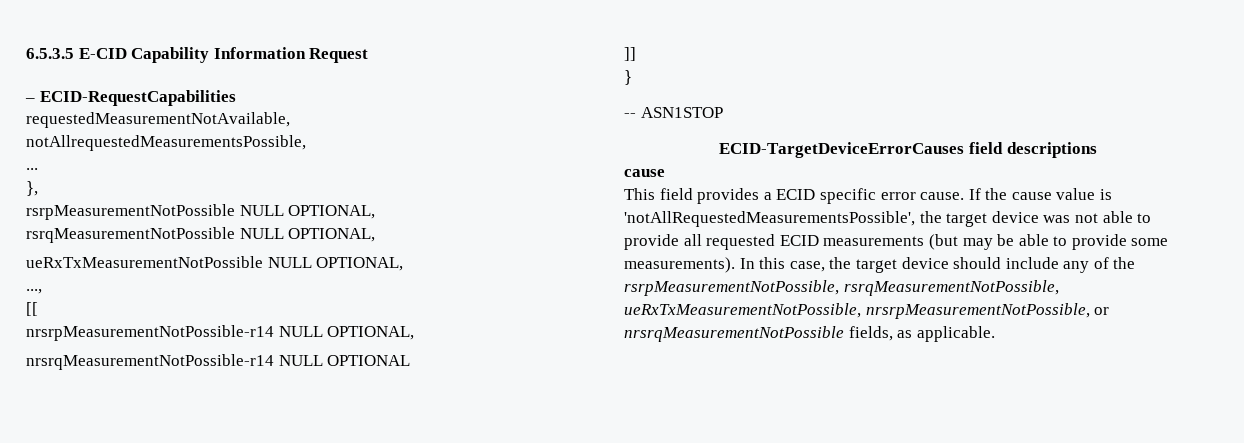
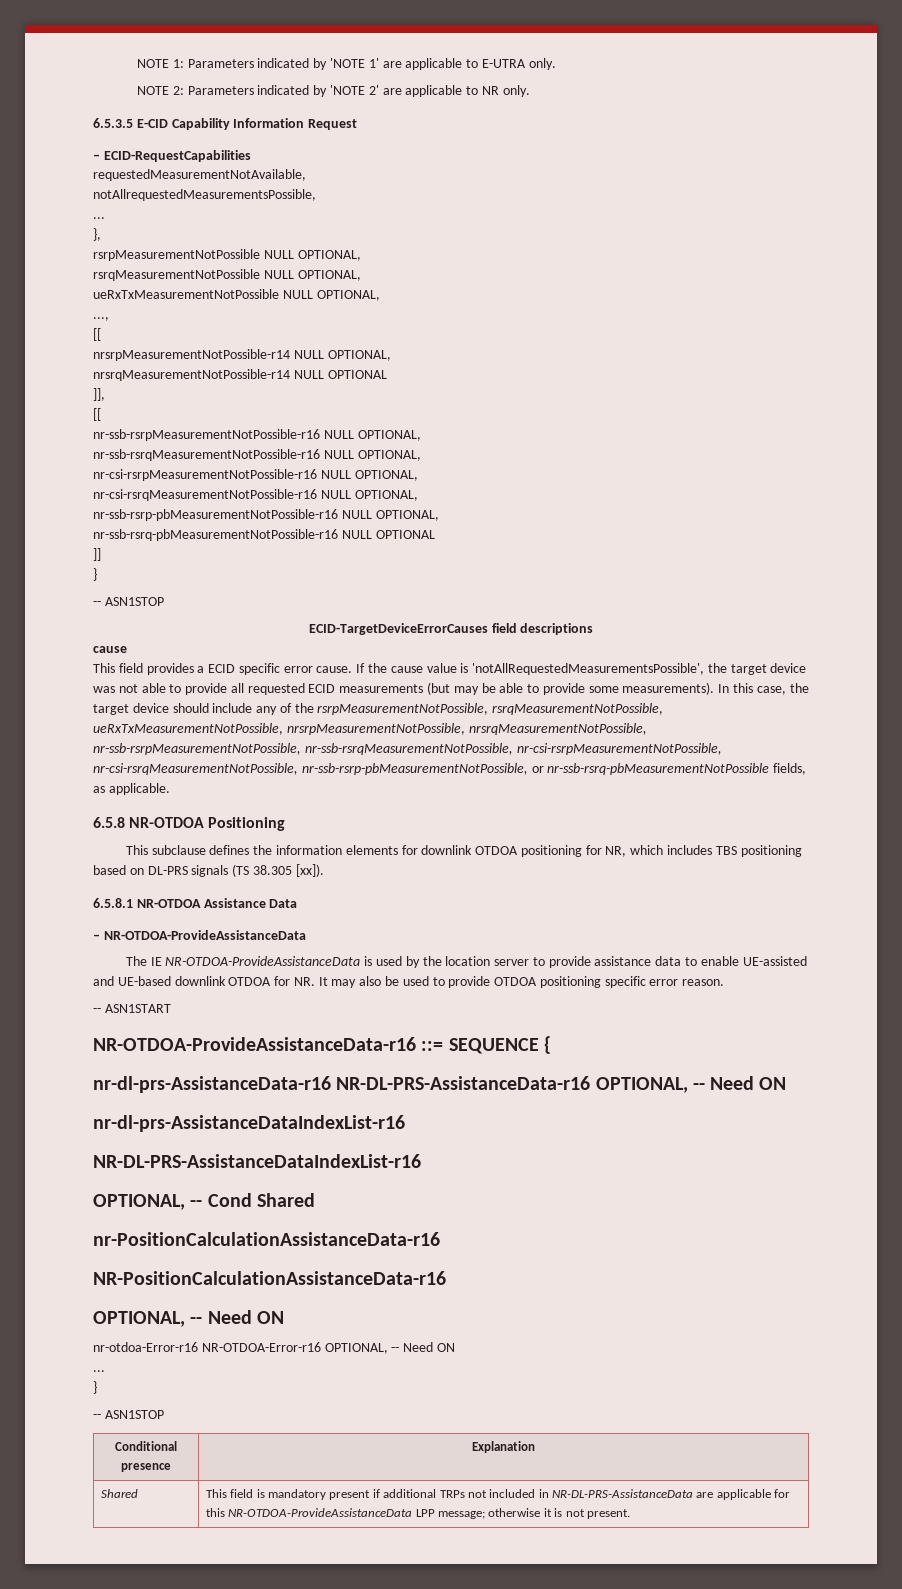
(26, 53) none -> [137,58,556,70] [137,85,530,97] NOTE 1: Parameters indicated by 'NOTE 1' are applicable to E-UTRA only. // NOTE 2: Parameters indicated by 'NOTE 2' are applicable to NR only. //
(411, 360) none -> [93,388,105,401] [93,408,101,421] [93,429,421,441] [93,449,421,461] [93,469,418,481] [93,489,418,501] [93,509,439,521] [93,529,435,541] // ]], // [[ // nr-ssb-rsrpMeasurementNotPossible-r16 NULL OPTIONAL, // nr-ssb-rsrqMeasurementNotPossible-r16 NULL OPTIONAL, // nr-csi-rsrpMeasurementNotPossible-r16 NULL OPTIONAL, // nr-csi-rsrqMeasurementNotPossible-r16 NULL OPTIONAL, // nr-ssb-rsrp-pbMeasurementNotPossible-r16 NULL OPTIONAL, // nr-ssb-rsrq-pbMeasurementNotPossible-r16 NULL OPTIONAL
[1094,307,1110,315] [624,326,995,342] or nrsrqMeasurementNotPossible fields, as applicable. -> [468,723,647,735] [93,743,722,755] [93,763,807,775] [93,783,170,795] [93,817,286,831] [125,845,802,857] [93,864,324,877] [93,898,298,908] [93,930,306,940] [125,956,807,968] [93,976,725,988] [93,1004,171,1013] [93,1036,551,1054] [93,1076,787,1093] [93,1115,405,1132] [93,1154,421,1168] [93,1193,315,1210] [93,1232,440,1246] [93,1271,446,1285] [93,1310,284,1327] [93,1342,455,1354] [93,1370,105,1372] [93,1381,97,1394] [93,1410,164,1419] [115,1441,177,1451] [121,1463,171,1472] [472,1441,535,1453] [100,1489,138,1498] [205,1489,791,1500] [205,1508,630,1519] nrsrqMeasurementNotPossible, nr-ssb-rsrpMeasurementNotPossible, nr-ssb-rsrqMeasurementNotPossible, nr-csi-rsrpMeasurementNotPossible, nr-csi-rsrqMeasurementNotPossible, nr-ssb-rsrp-pbMeasurementNotPossible, or nr-ssb-rsrq-pbMeasurementNotPossible fields, as applicable. // 6.5.8 NR-OTDOA Positioning // This subclause defines the information elements for downlink OTDOA positioning for NR, which includes TBS positioning based on DL-PRS signals (TS 38.305 [xx]). // 6.5.8.1 NR-OTDOA Assistance Data // – NR-OTDOA-ProvideAssistanceData // The IE NR-OTDOA-ProvideAssistanceData is used by the location server to provide assistance data to enable UE-assisted and UE-based downlink OTDOA for NR. It may also be used to provide OTDOA positioning specific error reason. // -- ASN1START // NR-OTDOA-ProvideAssistanceData-r16 ::= SEQUENCE { // nr-dl-prs-AssistanceData-r16 NR-DL-PRS-AssistanceData-r16 OPTIONAL, -- Need ON // nr-dl-prs-AssistanceDataIndexList-r16 // NR-DL-PRS-AssistanceDataIndexList-r16 // OPTIONAL, -- Cond Shared // nr-PositionCalculationAssistanceData-r16 // NR-PositionCalculationAssistanceData-r16 // OPTIONAL, -- Need ON // nr-otdoa-Error-r16 NR-OTDOA-Error-r16 OPTIONAL, -- Need ON // ... // } // -- ASN1STOP // Conditional presence | Explanation // Shared | This field is mandatory present if additional TRPs not included in NR-DL-PRS-AssistanceData are applicable for this NR-OTDOA-ProvideAssistanceData LPP message; otherwise it is not present.

